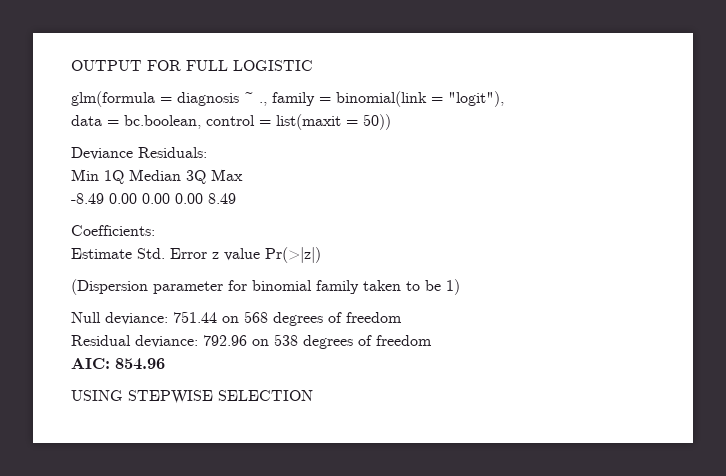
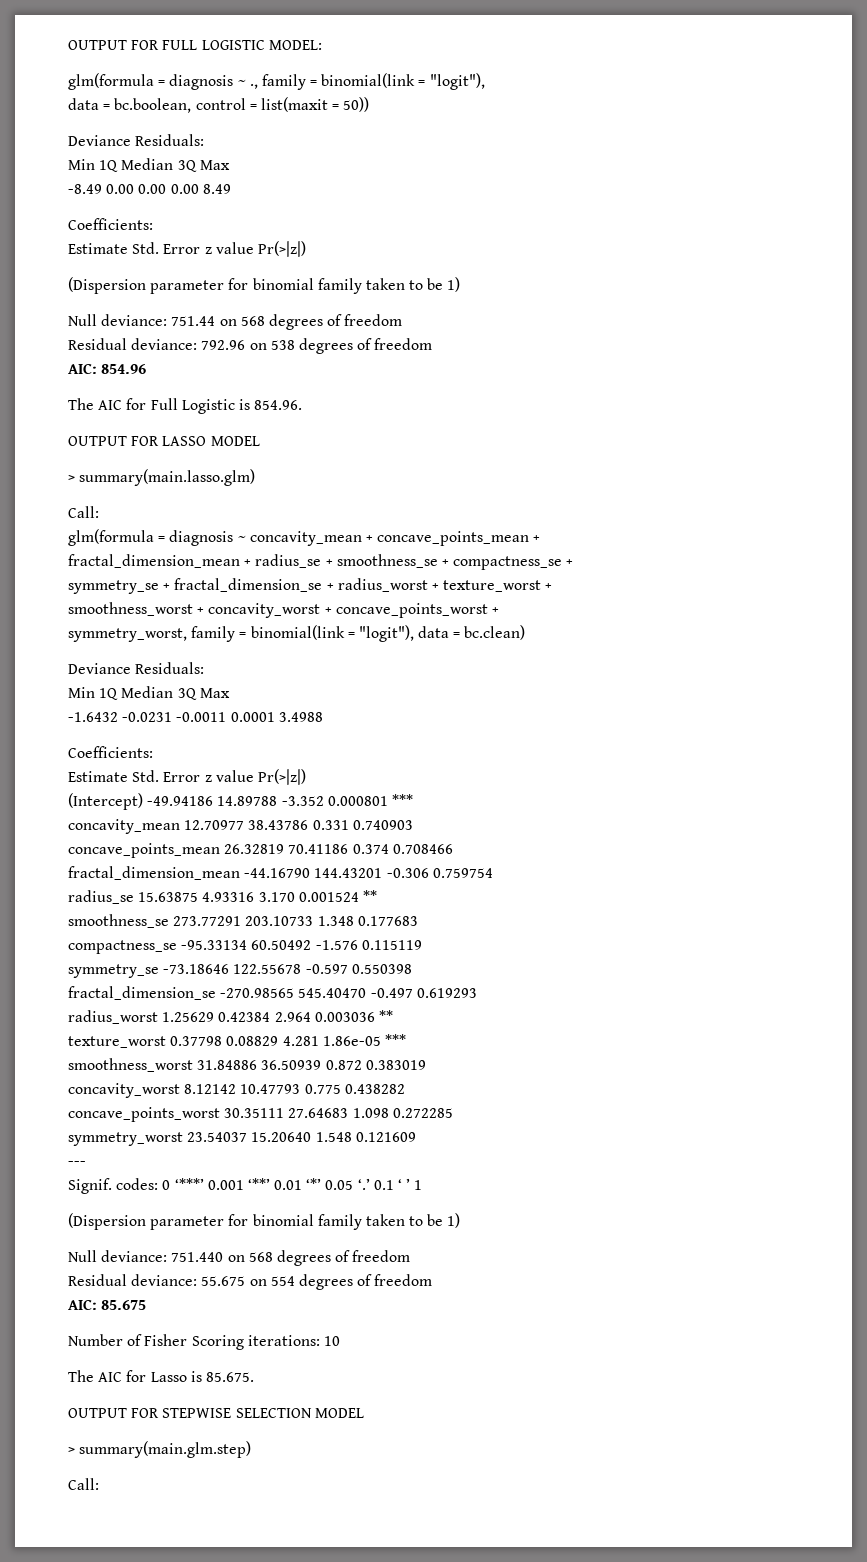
(313, 65) none -> [268,40,322,50] MODEL:
[71,390,313,404] USING STEPWISE SELECTION -> [68,398,303,414] [68,436,260,446] [68,469,256,486] [68,506,99,518] [68,529,541,546] [68,554,574,570] [68,578,553,594] [68,602,499,618] [68,625,526,642] [68,662,205,674] [68,686,230,700] [68,712,323,722] [68,746,153,758] [68,769,306,785] [68,793,413,810] [68,819,413,834] [68,843,453,858] [68,866,493,880] [68,890,377,904] [68,914,418,928] [68,940,422,954] [68,964,412,978] [68,986,477,1000] [68,1010,393,1024] [68,1034,406,1048] [68,1058,426,1072] [68,1083,405,1098] [68,1107,453,1122] [68,1132,416,1146] [68,1161,86,1166] [68,1178,423,1194] [68,1213,461,1230] [68,1250,411,1266] [68,1274,433,1290] [68,1299,147,1310] [68,1334,340,1350] [68,1370,254,1382] [68,1408,364,1418] [68,1441,252,1458] [68,1478,99,1490] The AIC for Full Logistic is 854.96. // OUTPUT FOR LASSO MODEL // > summary(main.lasso.glm) // Call: // glm(formula = diagnosis ~ concavity_mean + concave_points_mean + // fractal_dimension_mean + radius_se + smoothness_se + compactness_se + // symmetry_se + fractal_dimension_se + radius_worst + texture_worst + // smoothness_worst + concavity_worst + concave_points_worst + // symmetry_worst, family = binomial(link = "logit"), data = bc.clean) // Deviance Residuals: // Min 1Q Median 3Q Max // -1.6432 -0.0231 -0.0011 0.0001 3.4988 // Coefficients: // Estimate Std. Error z value Pr(>|z|) // (Intercept) -49.94186 14.89788 -3.352 0.000801 *** // concavity_mean 12.70977 38.43786 0.331 0.740903 // concave_points_mean 26.32819 70.41186 0.374 0.708466 // fractal_dimension_mean -44.16790 144.43201 -0.306 0.759754 // radius_se 15.63875 4.93316 3.170 0.001524 ** // smoothness_se 273.77291 203.10733 1.348 0.177683 // compactness_se -95.33134 60.50492 -1.576 0.115119 // symmetry_se -73.18646 122.55678 -0.597 0.550398 // fractal_dimension_se -270.98565 545.40470 -0.497 0.619293 // radius_worst 1.25629 0.42384 2.964 0.003036 ** // texture_worst 0.37798 0.08829 4.281 1.86e-05 *** // smoothness_worst 31.84886 36.50939 0.872 0.383019 // concavity_worst 8.12142 10.47793 0.775 0.438282 // concave_points_worst 30.35111 27.64683 1.098 0.272285 // symmetry_worst 23.54037 15.20640 1.548 0.121609 // --- // Signif. codes: 0 ‘***’ 0.001 ‘**’ 0.01 ‘*’ 0.05 ‘.’ 0.1 ‘ ’ 1 // (Dispersion parameter for binomial family taken to be 1) // Null deviance: 751.440 on 568 degrees of freedom // Residual deviance: 55.675 on 554 degrees of freedom // AIC: 85.675 // Number of Fisher Scoring iterations: 10 // The AIC for Lasso is 85.675. // OUTPUT FOR STEPWISE SELECTION MODEL // > summary(main.glm.step) // Call:

